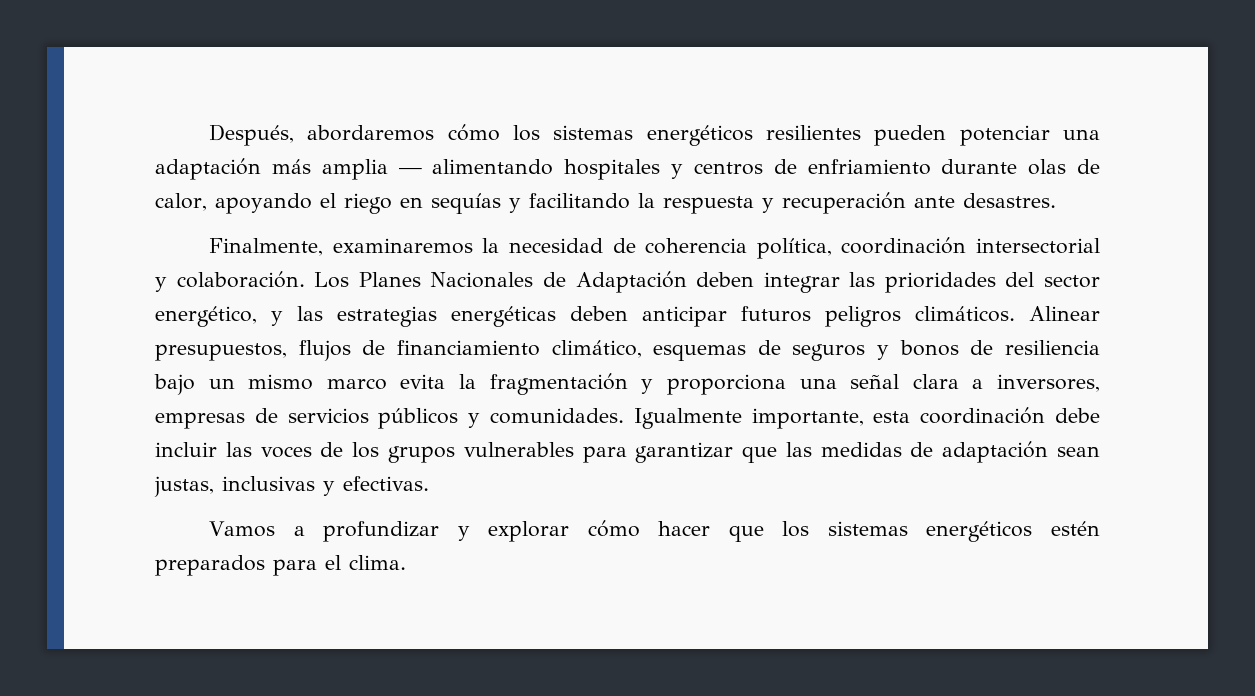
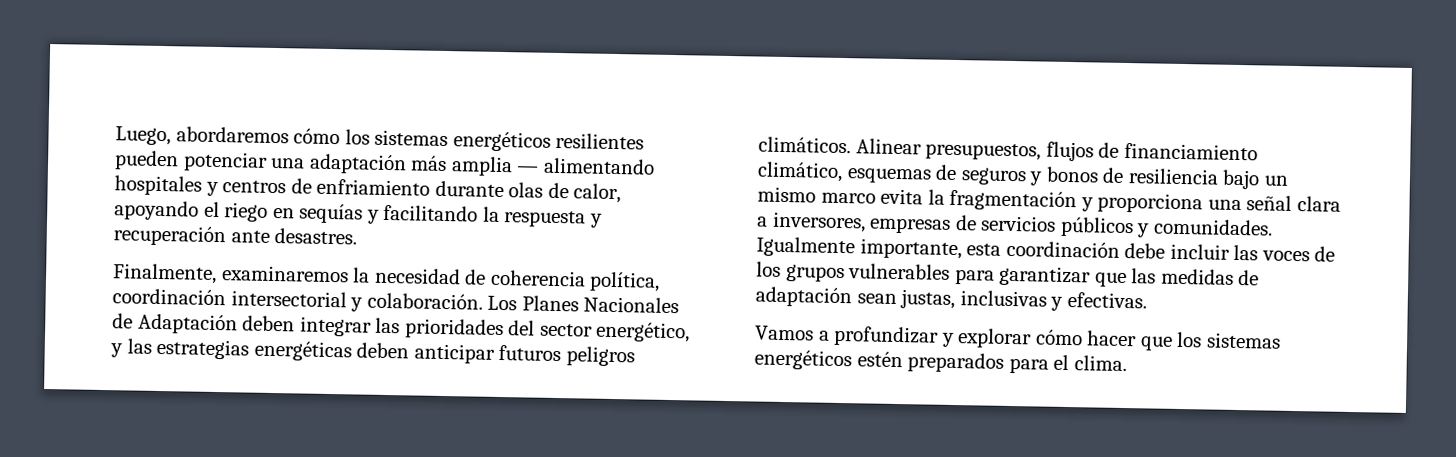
[209,124,295,146] Después, -> [115,126,171,146] Luego,

